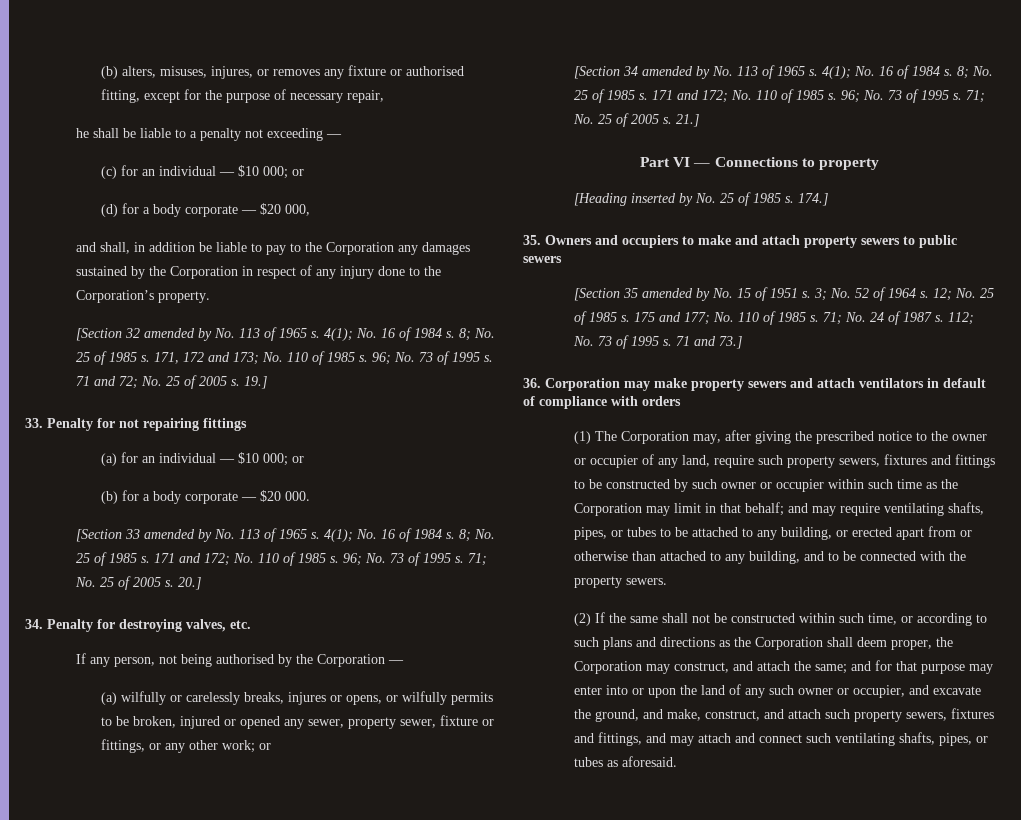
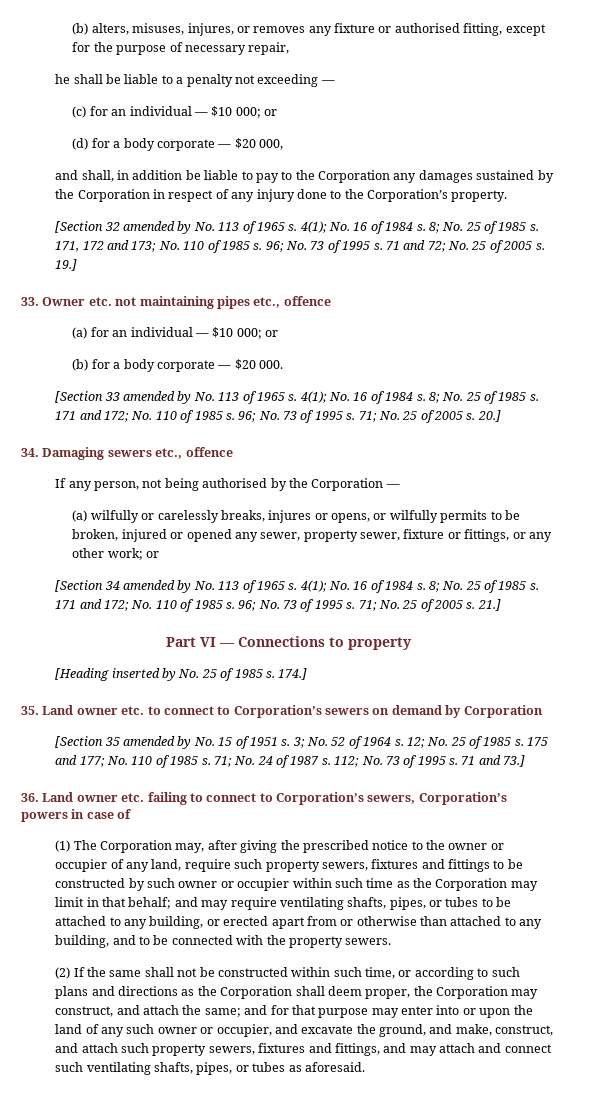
[47,418,247,431] Penalty for not repairing fittings -> [42,296,331,309] Owner etc. not maintaining pipes etc., offence
[47,619,251,632] Penalty for destroying valves, etc. -> [42,447,233,460] Damaging sewers etc., offence
[545,235,957,248] [523,256,562,263] Owners and occupiers to make and attach property sewers to public sewers -> [42,705,543,718] Land owner etc. to connect to Corporation’s sewers on demand by Corporation
[545,378,986,391] [523,396,681,409] Corporation may make property sewers and attach ventilators in default of compliance with orders -> [42,792,507,805] [21,809,133,822] Land owner etc. failing to connect to Corporation’s sewers, Corporation’s powers in case of

